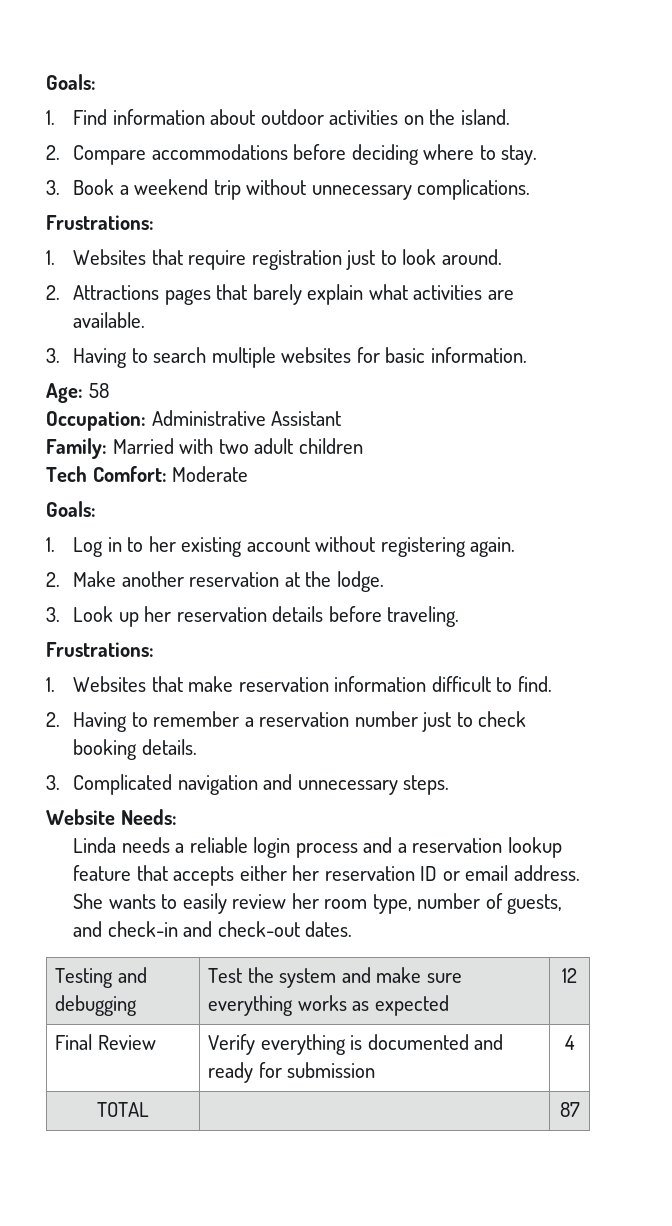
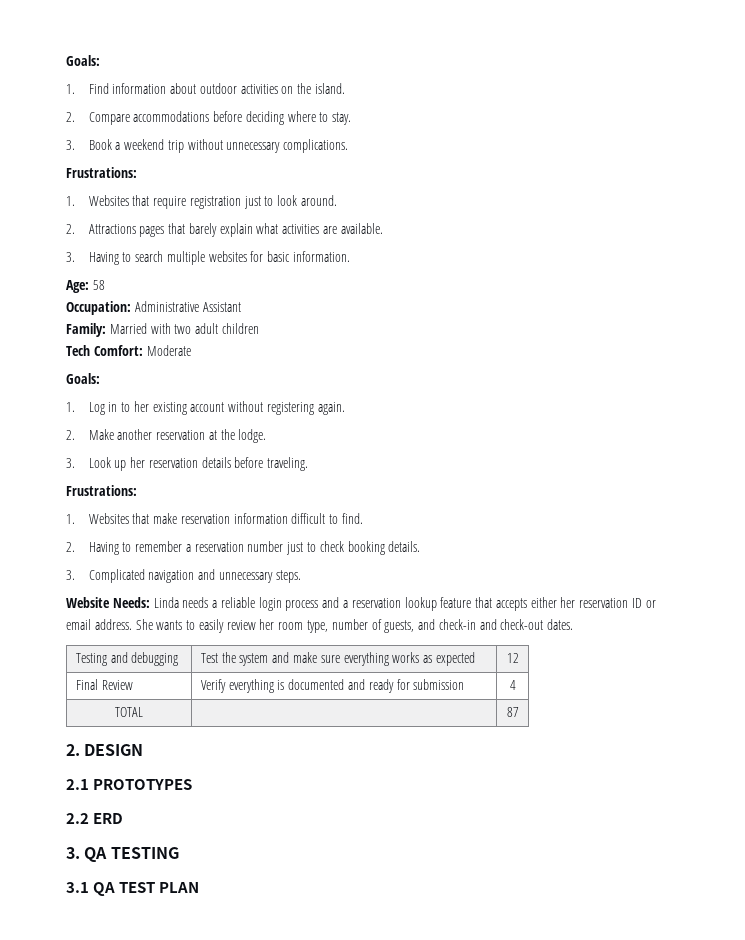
(177, 817) // -> (150, 602) none
(580, 1109) none -> [66,744,144,756] [66,779,193,790] [66,813,124,824] [66,847,179,862] [66,882,200,896] // 2. DESIGN // 2.1 PROTOTYPES // 2.2 ERD // 3. QA TESTING // 3.1 QA TEST PLAN

